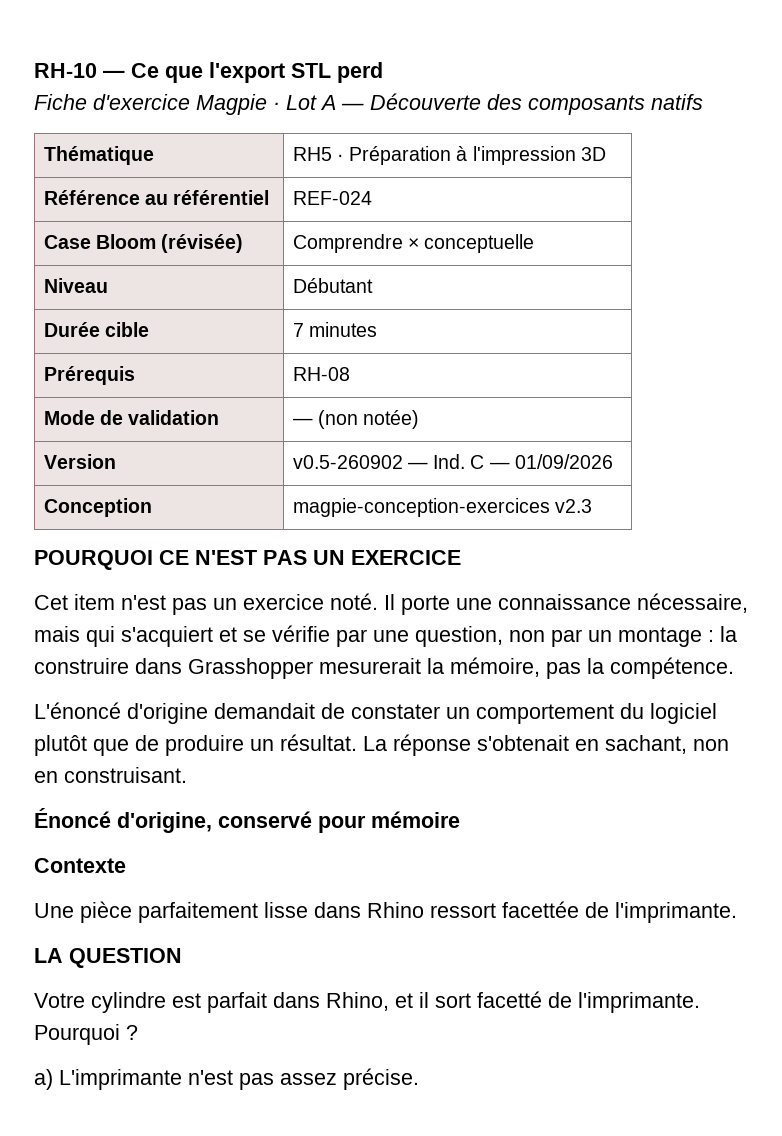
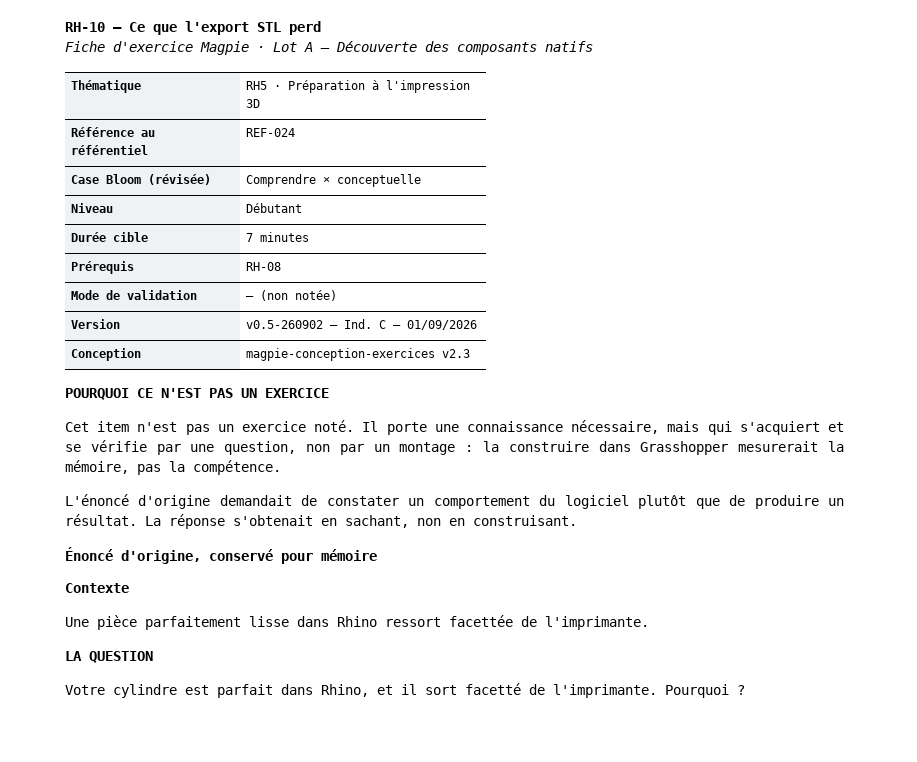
[34,1068,419,1090] // a) L'imprimante n'est pas assez précise. -> (745, 690) none

